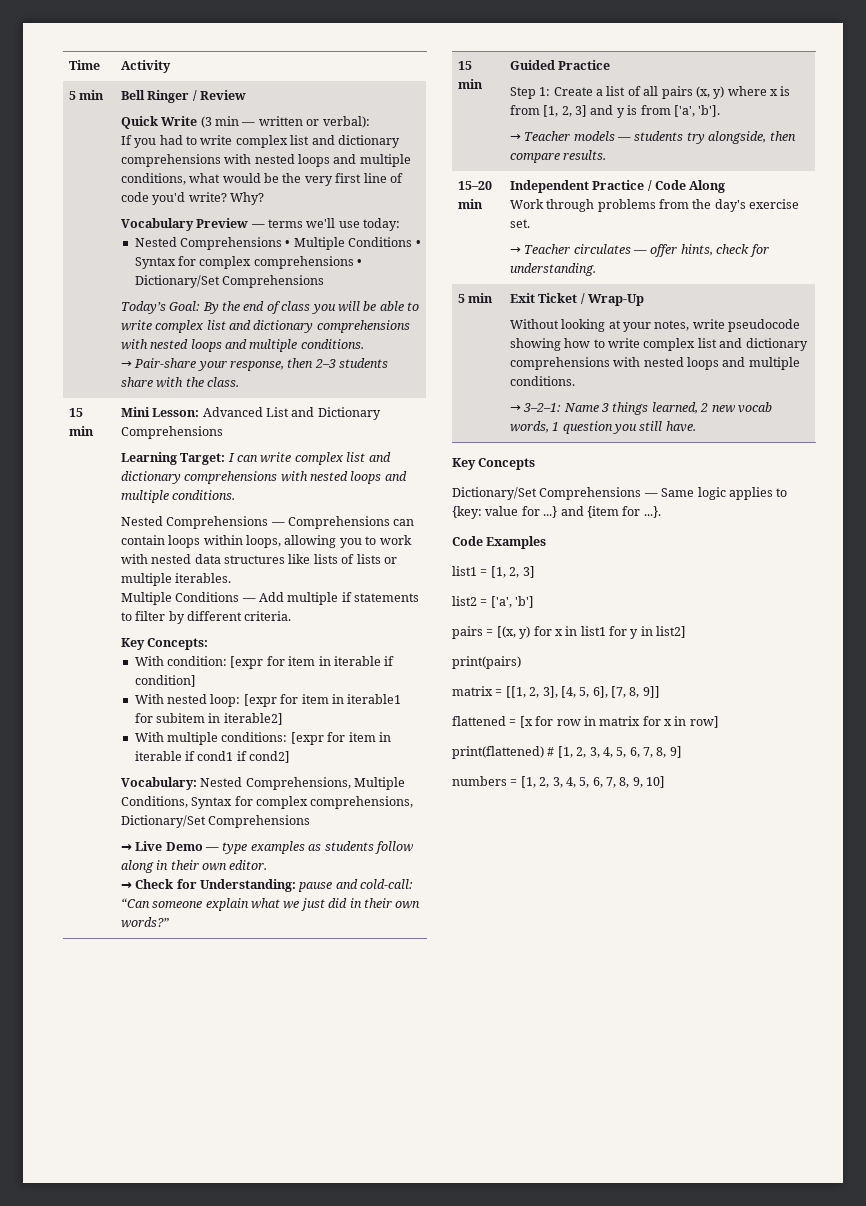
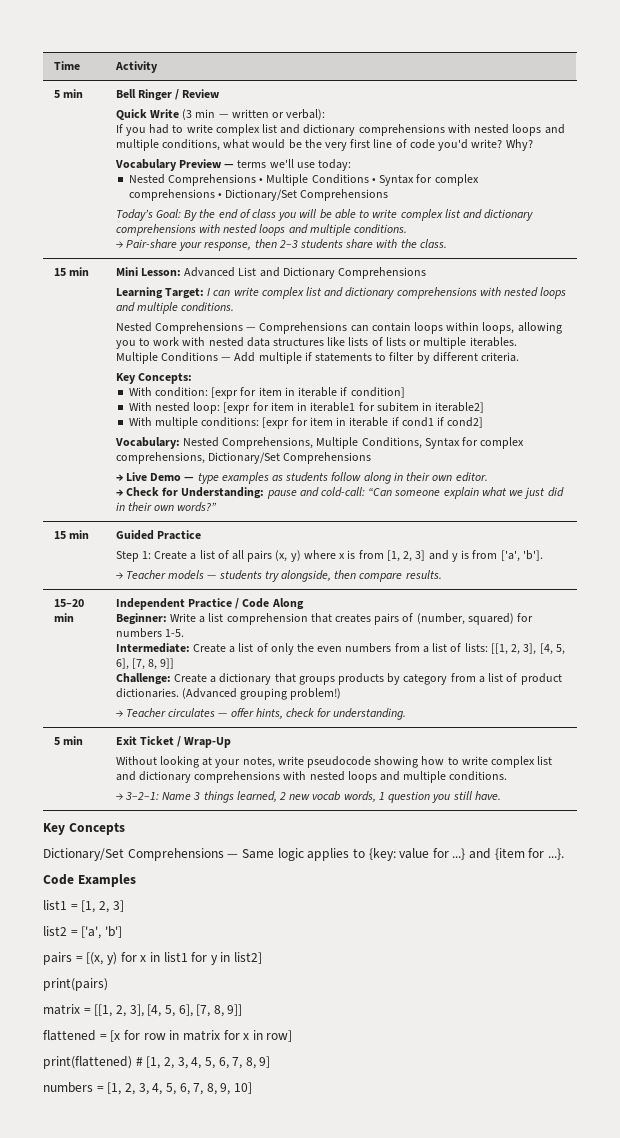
[509,199,800,212] [509,219,530,228] Work through problems from the day's exercise set. -> [115,613,534,625] [115,628,184,638] [115,643,565,655] [115,658,175,670] [115,673,562,685] [115,688,342,700] Beginner: Write a list comprehension that creates pairs of (number, squared) for numbers 1-5. // Intermediate: Create a list of only the even numbers from a list of lists: [[1, 2, 3], [4, 5, 6], [7, 8, 9]] // Challenge: Create a dictionary that groups products by category from a list of product dictionaries. (Advanced grouping problem!)

